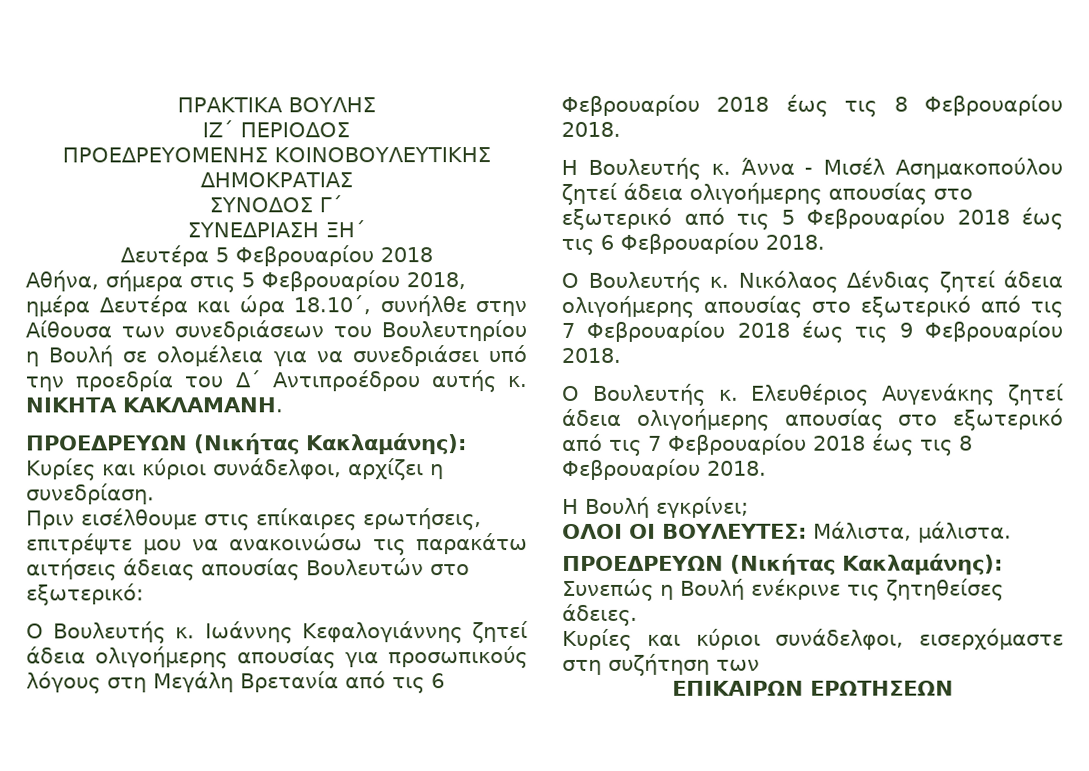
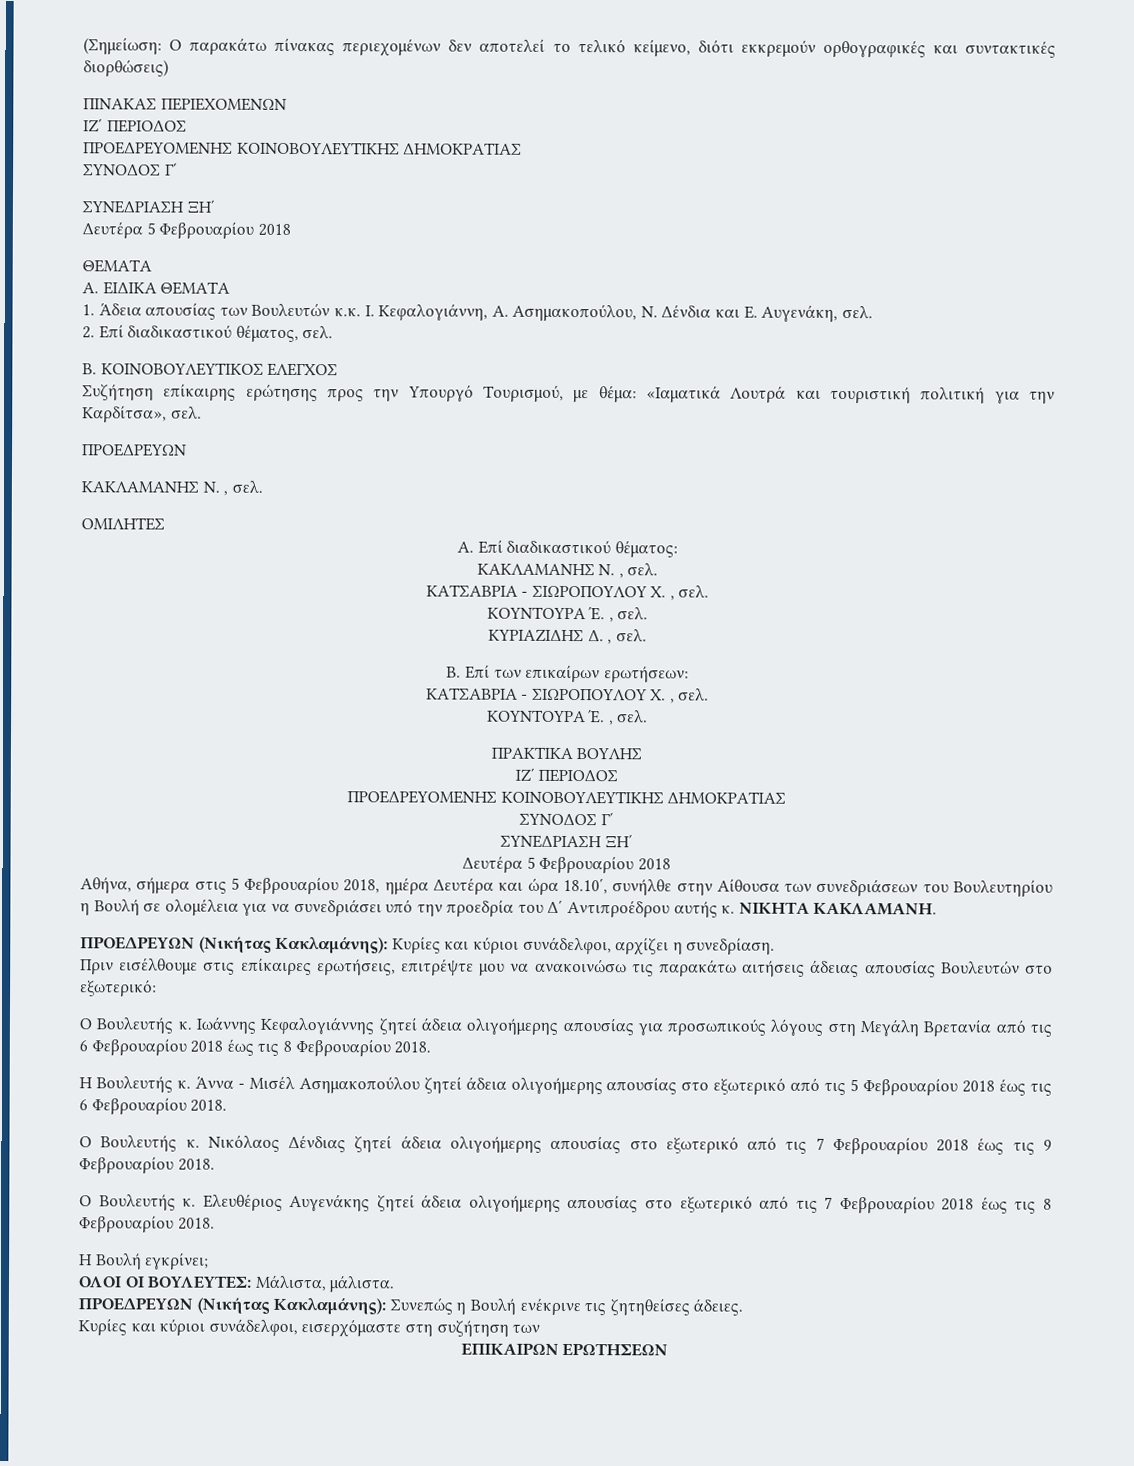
(176, 105) none -> [83,37,1056,58] [83,59,169,77] [83,97,287,111] [83,118,187,133] [83,141,523,156] [83,162,178,177] [82,199,215,214] [82,221,291,239] [82,259,152,273] [82,281,231,295] [82,302,873,322] [82,324,334,343] [82,362,339,377] [82,383,1056,404] [82,405,202,423] [82,443,187,457] [81,480,263,496] [81,517,165,531] [457,539,678,558] [476,563,659,579] [425,584,710,601] [486,606,649,623] [488,628,647,645] [446,664,689,683] [425,687,710,704] [486,709,649,726] (Σημείωση: Ο παρακάτω πίνακας περιεχομένων δεν αποτελεί το τελικό κείμενο, διότι εκκρεμούν ορθογραφικές και συντακτικές διορθώσεις) // ΠΙΝΑΚΑΣ ΠΕΡΙΕΧΟΜΕΝΩΝ // ΙΖ΄ ΠΕΡΙΟΔΟΣ // ΠΡΟΕΔΡΕΥΟΜΕΝΗΣ ΚΟΙΝΟΒΟΥΛΕΥΤΙΚΗΣ ΔΗΜΟΚΡΑΤΙΑΣ // ΣΥΝΟΔΟΣ Γ΄ // ΣΥΝΕΔΡΙΑΣΗ ΞΗ΄ // Δευτέρα 5 Φεβρουαρίου 2018 // ΘΕΜΑΤΑ // Α. ΕΙΔΙΚΑ ΘΕΜΑΤΑ // 1. Άδεια απουσίας των Βουλευτών κ.κ. Ι. Κεφαλογιάννη, Α. Ασημακοπούλου, Ν. Δένδια και Ε. Αυγενάκη, σελ. // 2. Επί διαδικαστικού θέματος, σελ. // Β. ΚΟΙΝΟΒΟΥΛΕΥΤΙΚΟΣ ΕΛΕΓΧΟΣ // Συζήτηση επίκαιρης ερώτησης προς την Υπουργό Τουρισμού, με θέμα: «Ιαματικά Λουτρά και τουριστική πολιτική για την Καρδίτσα», σελ. // ΠΡΟΕΔΡΕΥΩΝ // ΚΑΚΛΑΜΑΝΗΣ Ν. , σελ. // ΟΜΙΛΗΤΕΣ // Α. Επί διαδικαστικού θέματος: // ΚΑΚΛΑΜΑΝΗΣ Ν. , σελ. // ΚΑΤΣΑΒΡΙΑ - ΣΙΩΡΟΠΟΥΛΟΥ Χ. , σελ. // ΚΟΥΝΤΟΥΡΑ Έ. , σελ. // ΚΥΡΙΑΖΙΔΗΣ Δ. , σελ. // Β. Επί των επικαίρων ερωτήσεων: // ΚΑΤΣΑΒΡΙΑ - ΣΙΩΡΟΠΟΥΛΟΥ Χ. , σελ. // ΚΟΥΝΤΟΥΡΑ Έ. , σελ. //

